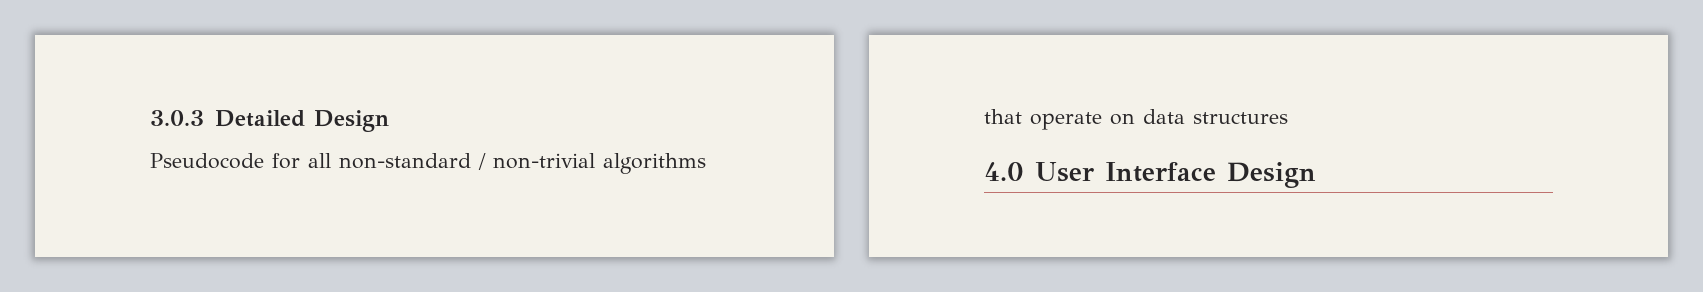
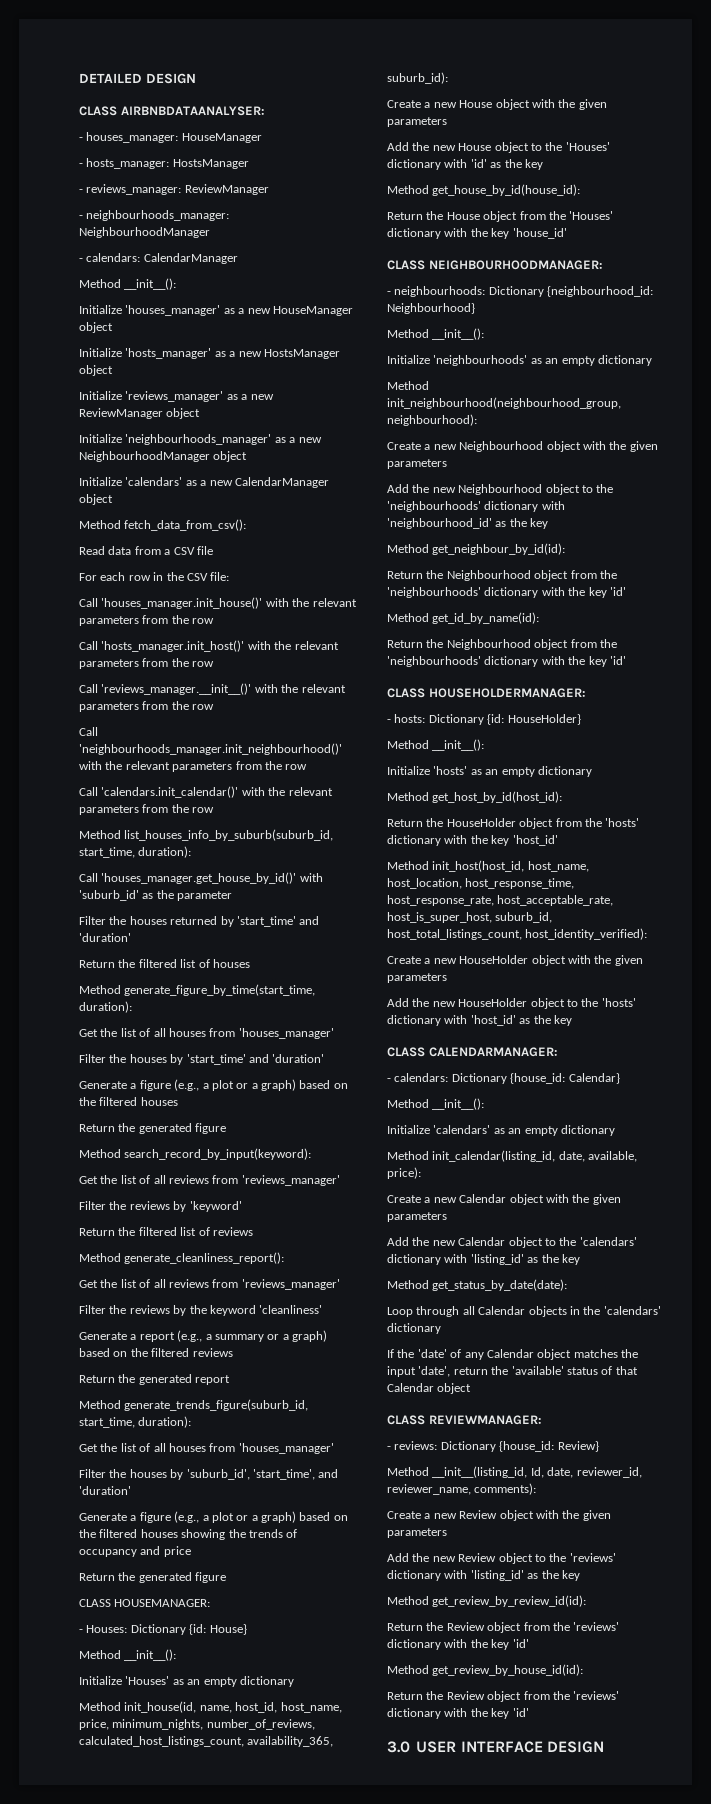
[150,110,389,132] [150,153,706,174] [984,109,1288,130] [984,162,1316,188] 3.0.3 Detailed Design // Pseudocode for all non-standard / non-trivial algorithms that operate on data structures // 4.0 User Interface Design -> [79,73,196,84] [79,106,265,116] [79,132,262,143] [79,158,249,169] [79,184,269,195] [79,210,230,221] [79,227,210,238] [79,253,238,264] [79,278,177,290] [79,305,353,316] [79,322,113,333] [79,348,340,359] [79,365,113,376] [79,391,274,402] [79,408,201,419] [79,434,322,445] [79,451,248,462] [79,477,329,488] [79,494,113,505] [79,519,247,531] [79,546,213,555] [79,572,230,581] [79,597,357,609] [79,615,215,626] [79,640,339,652] [79,658,215,669] [79,683,346,695] [79,701,215,712] [79,727,98,736] [79,743,342,755] [79,761,308,772] [79,786,333,798] [79,804,215,815] [79,829,334,841] [79,846,192,858] [79,872,323,884] [79,890,233,901] [79,916,320,927] [79,933,131,942] [79,959,250,968] [79,984,316,996] [79,1001,132,1013] [79,1028,334,1039] [79,1054,325,1065] [79,1079,348,1091] [79,1097,178,1106] [79,1123,227,1134] [79,1148,312,1160] [79,1175,340,1186] [79,1201,242,1212] [79,1227,253,1236] [79,1252,285,1264] [79,1279,340,1290] [79,1305,323,1316] [79,1330,327,1342] [79,1348,233,1357] [79,1374,231,1385] [79,1399,309,1411] [79,1416,192,1428] [79,1443,334,1454] [79,1469,339,1480] [79,1486,131,1495] [79,1511,348,1523] [79,1529,298,1540] [79,1546,191,1557] [79,1572,227,1583] [79,1599,211,1607] [79,1624,247,1635] [79,1649,177,1661] [79,1676,294,1687] [79,1701,342,1713] [79,1719,315,1730] [79,1736,334,1747] [387,72,448,84] [387,99,607,110] [387,117,447,127] [387,142,610,153] [387,159,543,170] [387,184,581,196] [387,211,614,222] [387,228,567,239] [387,260,603,270] [387,286,654,297] [387,303,475,314] [387,328,485,340] [387,355,652,366] [387,381,429,390] [387,397,621,409] [387,414,477,426] [387,441,658,452] [387,459,447,469] [387,484,614,495] [387,501,565,512] [387,518,549,529] [387,543,566,555] [387,570,617,581] [387,587,626,598] [387,612,540,624] [387,639,617,650] [387,656,626,667] [387,688,586,698] [387,714,581,725] [387,739,485,751] [387,766,592,777] [387,791,563,803] [387,818,640,829] [387,835,558,846] [387,860,589,872] [387,878,575,889] [387,895,614,906] [387,912,553,923] [387,928,648,940] [387,955,643,966] [387,973,447,983] [387,998,636,1009] [387,1015,572,1026] [387,1047,558,1057] [387,1073,620,1084] [387,1098,485,1110] [387,1125,615,1136] [387,1150,638,1162] [387,1167,421,1179] [387,1194,621,1205] [387,1212,447,1222] [387,1237,637,1248] [387,1254,580,1265] [387,1279,568,1291] [387,1306,661,1317] [387,1323,441,1334] [387,1349,638,1360] [387,1366,638,1377] [387,1383,472,1394] [387,1415,542,1425] [387,1441,599,1452] [387,1466,642,1478] [387,1483,537,1495] [387,1510,611,1521] [387,1528,447,1538] [387,1553,616,1564] [387,1570,580,1581] [387,1595,587,1607] [387,1622,620,1633] [387,1639,529,1650] [387,1664,584,1676] [387,1691,620,1702] [387,1708,529,1719] [387,1741,604,1753] DETAILED DESIGN // CLASS AIRBNBDATAANALYSER: // - houses_manager: HouseManager // - hosts_manager: HostsManager // - reviews_manager: ReviewManager // - neighbourhoods_manager: NeighbourhoodManager // - calendars: CalendarManager // Method __init__(): // Initialize 'houses_manager' as a new HouseManager object // Initialize 'hosts_manager' as a new HostsManager object // Initialize 'reviews_manager' as a new ReviewManager object // Initialize 'neighbourhoods_manager' as a new NeighbourhoodManager object // Initialize 'calendars' as a new CalendarManager object // Method fetch_data_from_csv(): // Read data from a CSV file // For each row in the CSV file: // Call 'houses_manager.init_house()' with the relevant parameters from the row // Call 'hosts_manager.init_host()' with the relevant parameters from the row // Call 'reviews_manager.__init__()' with the relevant parameters from the row // Call 'neighbourhoods_manager.init_neighbourhood()' with the relevant parameters from the row // Call 'calendars.init_calendar()' with the relevant parameters from the row // Method list_houses_info_by_suburb(suburb_id, start_time, duration): // Call 'houses_manager.get_house_by_id()' with 'suburb_id' as the parameter // Filter the houses returned by 'start_time' and 'duration' // Return the filtered list of houses // Method generate_figure_by_time(start_time, duration): // Get the list of all houses from 'houses_manager' // Filter the houses by 'start_time' and 'duration' // Generate a figure (e.g., a plot or a graph) based on the filtered houses // Return the generated figure // Method search_record_by_input(keyword): // Get the list of all reviews from 'reviews_manager' // Filter the reviews by 'keyword' // Return the filtered list of reviews // Method generate_cleanliness_report(): // Get the list of all reviews from 'reviews_manager' // Filter the reviews by the keyword 'cleanliness' // Generate a report (e.g., a summary or a graph) based on the filtered reviews // Return the generated report // Method generate_trends_figure(suburb_id, start_time, duration): // Get the list of all houses from 'houses_manager' // Filter the houses by 'suburb_id', 'start_time', and 'duration' // Generate a figure (e.g., a plot or a graph) based on the filtered houses showing the trends of occupancy and price // Return the generated figure // CLASS HOUSEMANAGER: // - Houses: Dictionary {id: House} // Method __init__(): // Initialize 'Houses' as an empty dictionary // Method init_house(id, name, host_id, host_name, price, minimum_nights, number_of_reviews, calculated_host_listings_count, availability_365, suburb_id): // Create a new House object with the given parameters // Add the new House object to the 'Houses' dictionary with 'id' as the key // Method get_house_by_id(house_id): // Return the House object from the 'Houses' dictionary with the key 'house_id' // CLASS NEIGHBOURHOODMANAGER: // - neighbourhoods: Dictionary {neighbourhood_id: Neighbourhood} // Method __init__(): // Initialize 'neighbourhoods' as an empty dictionary // Method init_neighbourhood(neighbourhood_group, neighbourhood): // Create a new Neighbourhood object with the given parameters // Add the new Neighbourhood object to the 'neighbourhoods' dictionary with 'neighbourhood_id' as the key // Method get_neighbour_by_id(id): // Return the Neighbourhood object from the 'neighbourhoods' dictionary with the key 'id' // Method get_id_by_name(id): // Return the Neighbourhood object from the 'neighbourhoods' dictionary with the key 'id' // CLASS HOUSEHOLDERMANAGER: // - hosts: Dictionary {id: HouseHolder} // Method __init__(): // Initialize 'hosts' as an empty dictionary // Method get_host_by_id(host_id): // Return the HouseHolder object from the 'hosts' dictionary with the key 'host_id' // Method init_host(host_id, host_name, host_location, host_response_time, host_response_rate, host_acceptable_rate, host_is_super_host, suburb_id, host_total_listings_count, host_identity_verified): // Create a new HouseHolder object with the given parameters // Add the new HouseHolder object to the 'hosts' dictionary with 'host_id' as the key // CLASS CALENDARMANAGER: // - calendars: Dictionary {house_id: Calendar} // Method __init__(): // Initialize 'calendars' as an empty dictionary // Method init_calendar(listing_id, date, available, price): // Create a new Calendar object with the given parameters // Add the new Calendar object to the 'calendars' dictionary with 'listing_id' as the key // Method get_status_by_date(date): // Loop through all Calendar objects in the 'calendars' dictionary // If the 'date' of any Calendar object matches the input 'date', return the 'available' status of that Calendar object // CLASS REVIEWMANAGER: // - reviews: Dictionary {house_id: Review} // Method __init__(listing_id, Id, date, reviewer_id, reviewer_name, comments): // Create a new Review object with the given parameters // Add the new Review object to the 'reviews' dictionary with 'listing_id' as the key // Method get_review_by_review_id(id): // Return the Review object from the 'reviews' dictionary with the key 'id' // Method get_review_by_house_id(id): // Return the Review object from the 'reviews' dictionary with the key 'id' // 3.0 USER INTERFACE DESIGN

